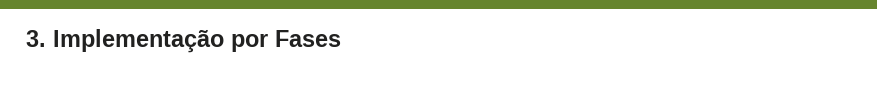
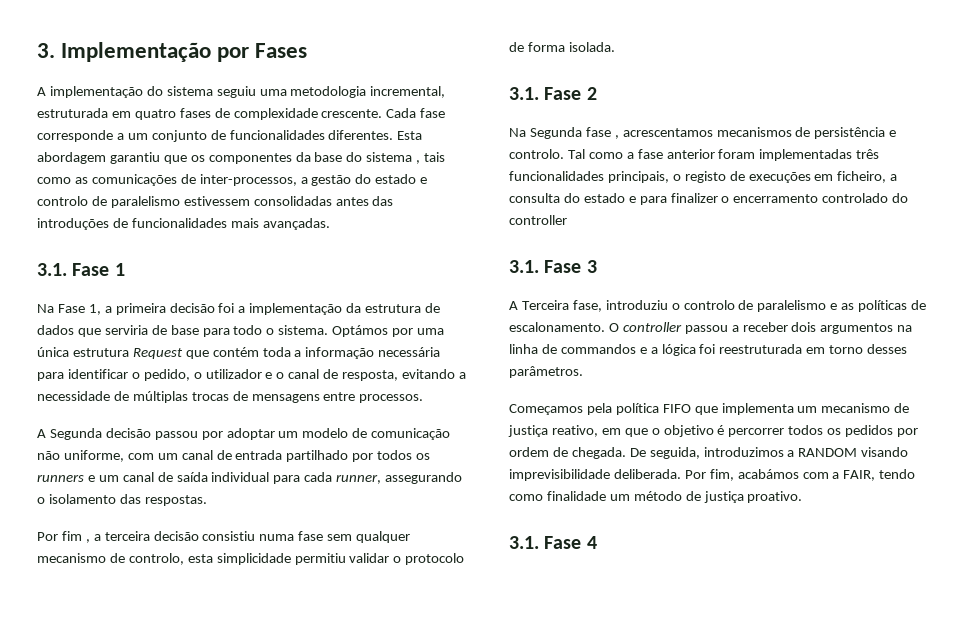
(341, 38) none -> [37,86,446,98] [37,108,446,120] [37,130,423,142] [37,152,446,164] [37,174,428,186] [37,196,394,208] [37,218,330,230] [37,263,125,276] [37,303,441,315] [37,325,445,337] [37,347,441,359] [37,369,466,381] [37,391,424,403] [37,428,451,440] [37,450,431,462] [37,472,463,484] [37,494,207,506] [37,531,411,543] [37,553,465,565] [509,42,615,52] [509,87,597,100] [509,127,897,139] [509,149,880,161] [509,171,898,183] [509,193,909,205] [509,215,567,225] [509,260,597,273] [509,300,927,312] [509,322,913,334] [509,344,908,356] [509,366,583,378] [509,403,910,415] [508,425,919,437] [509,447,909,459] [509,469,916,481] [509,491,803,503] [509,536,597,549] // A implementação do sistema seguiu uma metodologia incremental, estruturada em quatro fases de complexidade crescente. Cada fase corresponde a um conjunto de funcionalidades diferentes. Esta abordagem garantiu que os componentes da base do sistema , tais como as comunicações de inter-processos, a gestão do estado e controlo de paralelismo estivessem consolidadas antes das introduções de funcionalidades mais avançadas. // 3.1. Fase 1 // Na Fase 1, a primeira decisão foi a implementação da estrutura de dados que serviria de base para todo o sistema. Optámos por uma única estrutura Request que contém toda a informação necessária para identificar o pedido, o utilizador e o canal de resposta, evitando a necessidade de múltiplas trocas de mensagens entre processos. // A Segunda decisão passou por adoptar um modelo de comunicação não uniforme, com um canal de entrada partilhado por todos os runners e um canal de saída individual para cada runner, assegurando o isolamento das respostas. // Por fim , a terceira decisão consistiu numa fase sem qualquer mecanismo de controlo, esta simplicidade permitiu validar o protocolo de forma isolada. // 3.1. Fase 2 // Na Segunda fase , acrescentamos mecanismos de persistência e controlo. Tal como a fase anterior foram implementadas três funcionalidades principais, o registo de execuções em ficheiro, a consulta do estado e para finalizer o encerramento controlado do controller // 3.1. Fase 3 // A Terceira fase, introduziu o controlo de paralelismo e as políticas de escalonamento. O controller passou a receber dois argumentos na linha de commandos e a lógica foi reestruturada em torno desses parâmetros. // Começamos pela política FIFO que implementa um mecanismo de justiça reativo, em que o objetivo é percorrer todos os pedidos por ordem de chegada. De seguida, introduzimos a RANDOM visando imprevisibilidade deliberada. Por fim, acabámos com a FAIR, tendo como finalidade um método de justiça proativo. // 3.1. Fase 4

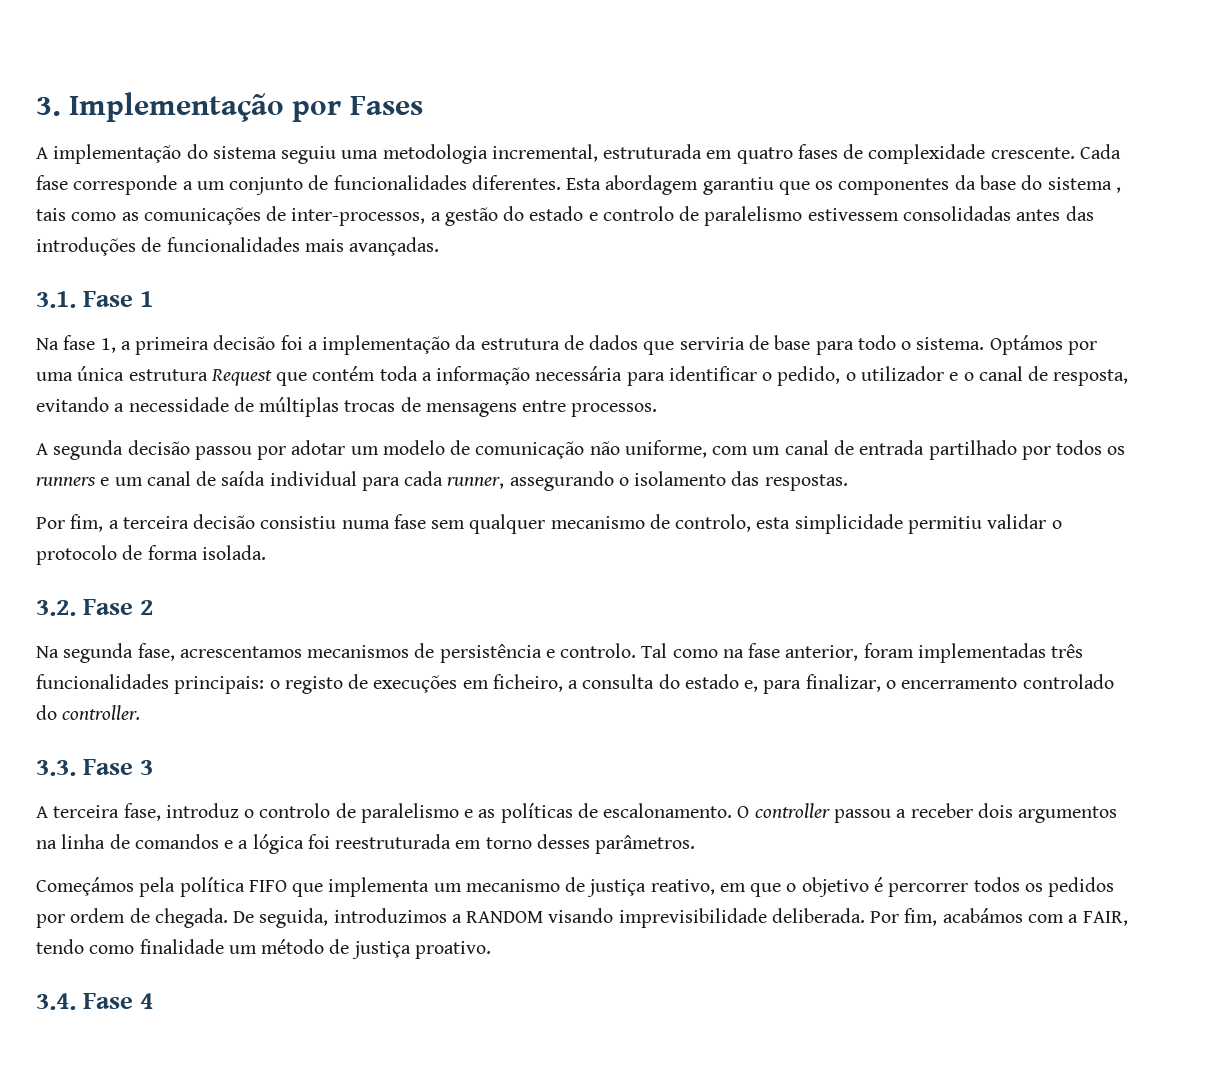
[57,304,85,313] Fase -> [63,335,96,350] fase
[49,428,102,440] Segunda -> [53,440,124,460] segunda
[226,428,275,440] adoptar -> [291,440,346,455] adotar
[61,531,90,543] fim , -> [70,514,104,532] fim,
[509,87,539,100] 3.1. -> [36,600,76,616] 3.2.
[529,127,619,139] Segunda fase , -> [63,643,175,663] segunda fase,
[626,149,715,159] a fase anterior -> [722,643,859,661] na fase anterior,
[607,171,669,183] principais, -> [174,676,265,694] principais:
[628,193,718,205] e para finalizer -> [744,674,881,694] e, para finalizar,
[509,215,567,225] [509,260,539,273] controller // 3.1. -> [62,705,141,720] [36,760,76,776] controller. // 3.3.
[521,300,668,312] Terceira fase, introduziu -> [53,803,239,821] terceira fase, introduz
[560,344,636,354] commandos -> [134,834,219,849] comandos
[509,404,583,415] Começamos -> [36,877,134,896] Começámos
[509,536,539,549] 3.1. -> [36,993,76,1010] 3.4.

